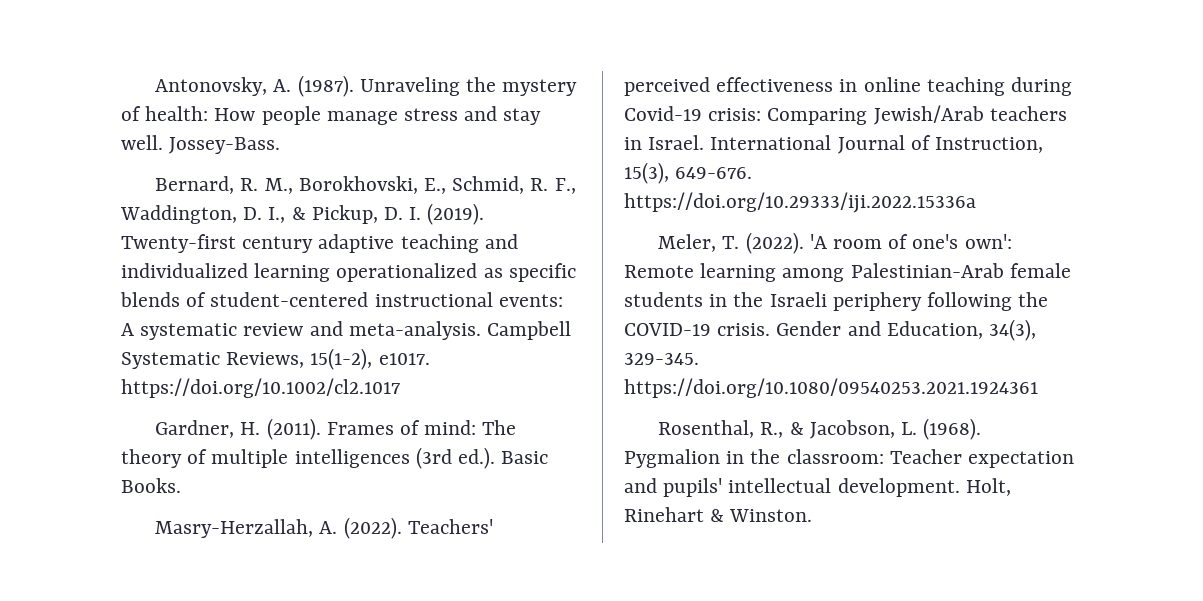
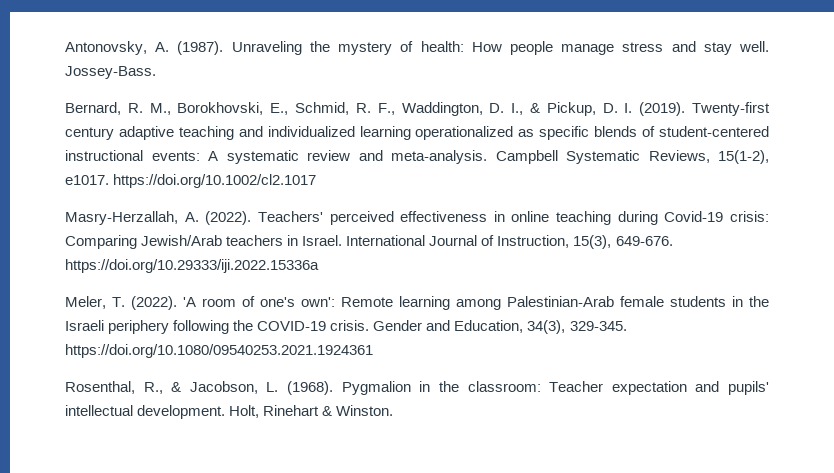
[155,418,517,440] [121,447,549,469] [121,478,181,493] // Gardner, H. (2011). Frames of mind: The theory of multiple intelligences (3rd ed.). Basic Books. -> (317, 181) none

